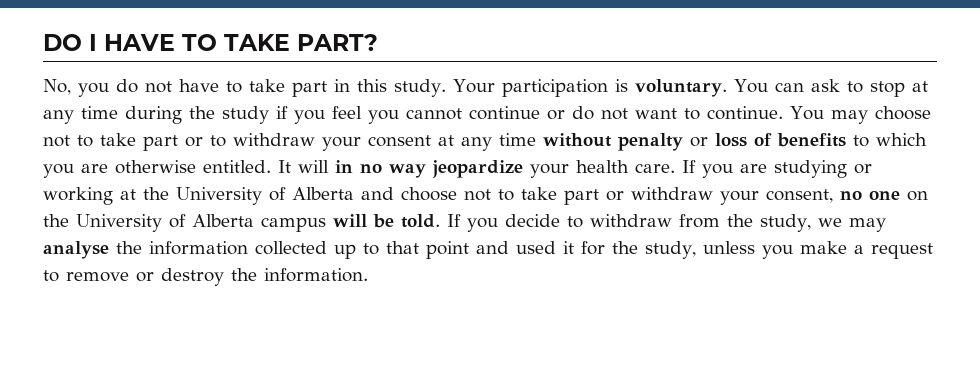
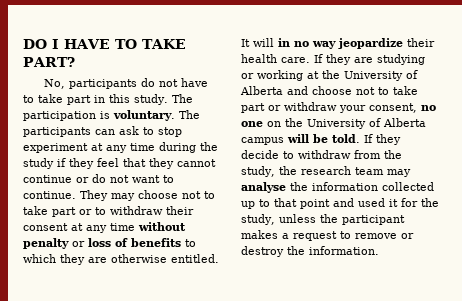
[78,83,109,97] you -> [69,79,138,89] participants
[452,79,495,93] Your -> [171,94,193,103] The
[733,79,768,93] You -> [179,110,200,119] [23,127,91,137] The participants
(905, 89) none -> [23,143,88,153] experiment
[294,106,399,124] you feel you -> [69,158,174,169] they feel that they
[790,106,824,120] You -> [80,190,108,201] They
[322,137,361,151] your -> [166,206,194,215] their
[43,164,74,178] you -> [60,254,85,265] they
[530,164,569,178] your -> [407,38,435,47] their
[702,164,733,178] you -> [326,54,351,65] they
[467,218,498,232] you -> [376,134,401,145] they
[817,218,842,227] we -> [278,166,384,175] the research team
[761,241,847,259] you make -> [319,214,405,225] [241,230,278,239] the participant makes

